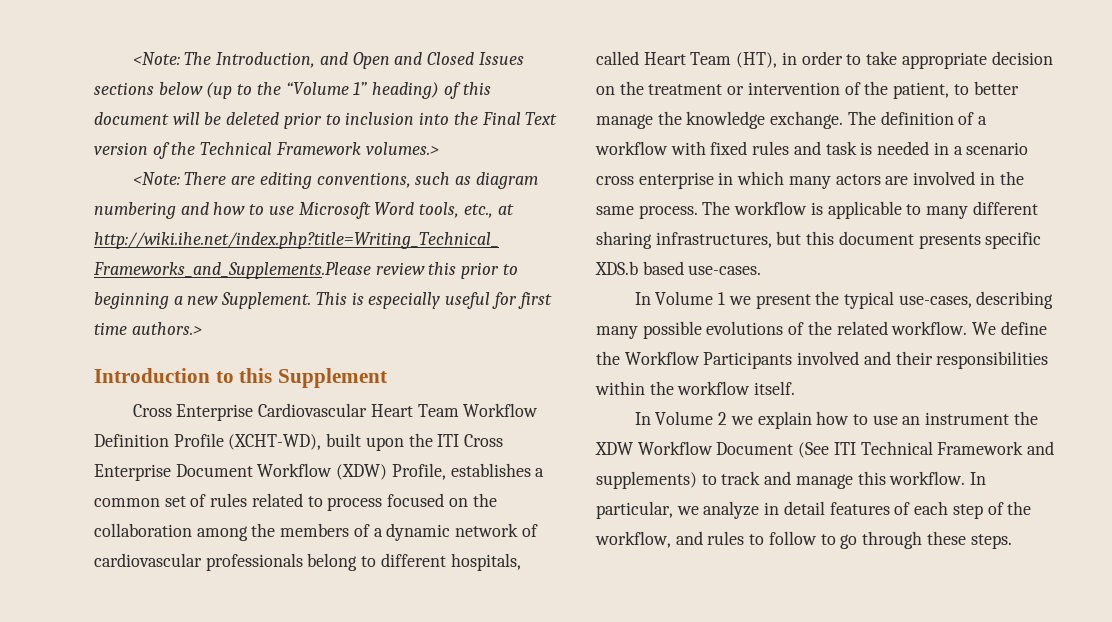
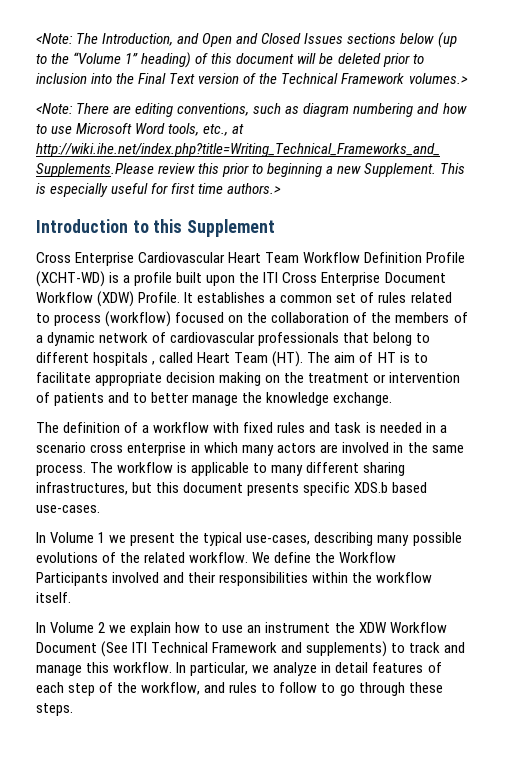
[228,434,322,450] (XCHT-WD), -> [36,271,173,287] (XCHT-WD) is a profile
[391,463,446,480] Profile, -> [138,292,194,303] Profile. It
(383, 504) none -> [105,311,172,327] (workflow)
[196,526,248,541] among -> [353,312,368,323] of
(303, 562) none -> [343,332,370,343] that
[450,553,521,571] hospitals, -> [93,352,156,366] hospitals ,
[736,51,898,68] (HT), in order to take -> [272,351,428,367] [36,372,91,383] (HT). The aim of HT is to facilitate
(1053, 58) none -> [219,372,262,386] making
[864,81,950,99] the patient, -> [54,392,130,406] patients and
(844, 120) none -> (393, 399) //

